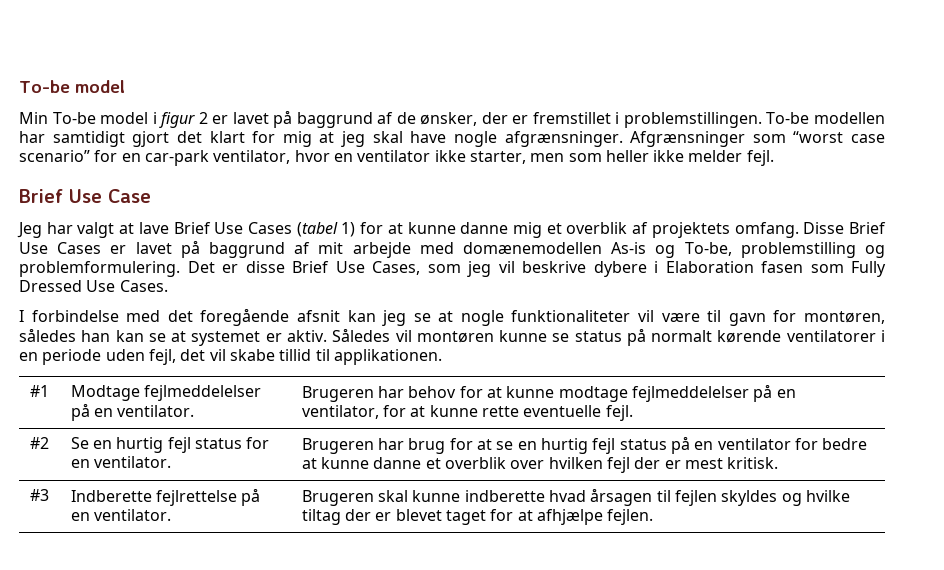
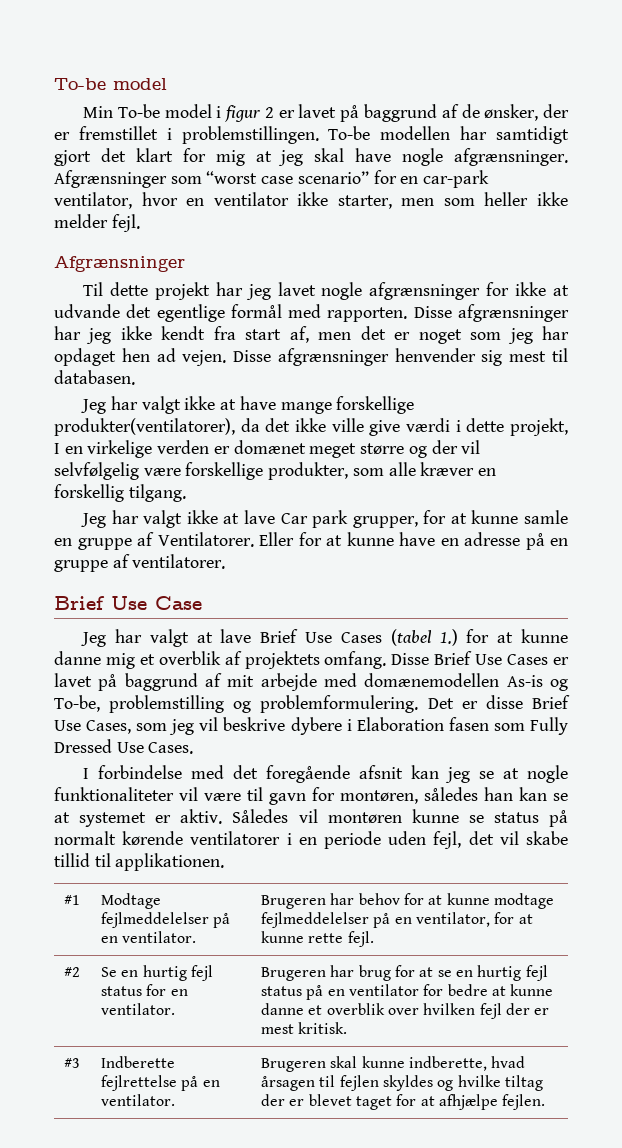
(774, 158) none -> [54,256,185,272] [83,282,570,300] [54,304,569,322] [54,326,569,344] [54,348,568,366] [54,370,135,385] [81,396,415,414] [54,418,569,436] [54,440,481,458] [54,462,497,480] [54,484,186,502] [81,510,568,528] [54,532,568,550] [54,554,226,572] // Afgrænsninger // Til dette projekt har jeg lavet nogle afgrænsninger for ikke at udvande det egentlige formål med rapporten. Disse afgrænsninger har jeg ikke kendt fra start af, men det er noget som jeg har opdaget hen ad vejen. Disse afgrænsninger henvender sig mest til databasen. // Jeg har valgt ikke at have mange forskellige produkter(ventilatorer), da det ikke ville give værdi i dette projekt, I en virkelige verden er domænet meget større og der vil selvfølgelig være forskellige produkter, som alle kræver en forskellig tilgang. // Jeg har valgt ikke at lave Car park grupper, for at kunne samle en gruppe af Ventilatorer. Eller for at kunne have en adresse på en gruppe af ventilatorer.
[341,222,356,237] 1) -> [439,629,458,646] 1.)
[523,405,602,417] eventuelle -> (344, 938) none
[464,490,545,502] indberette -> [409,1056,488,1071] indberette,

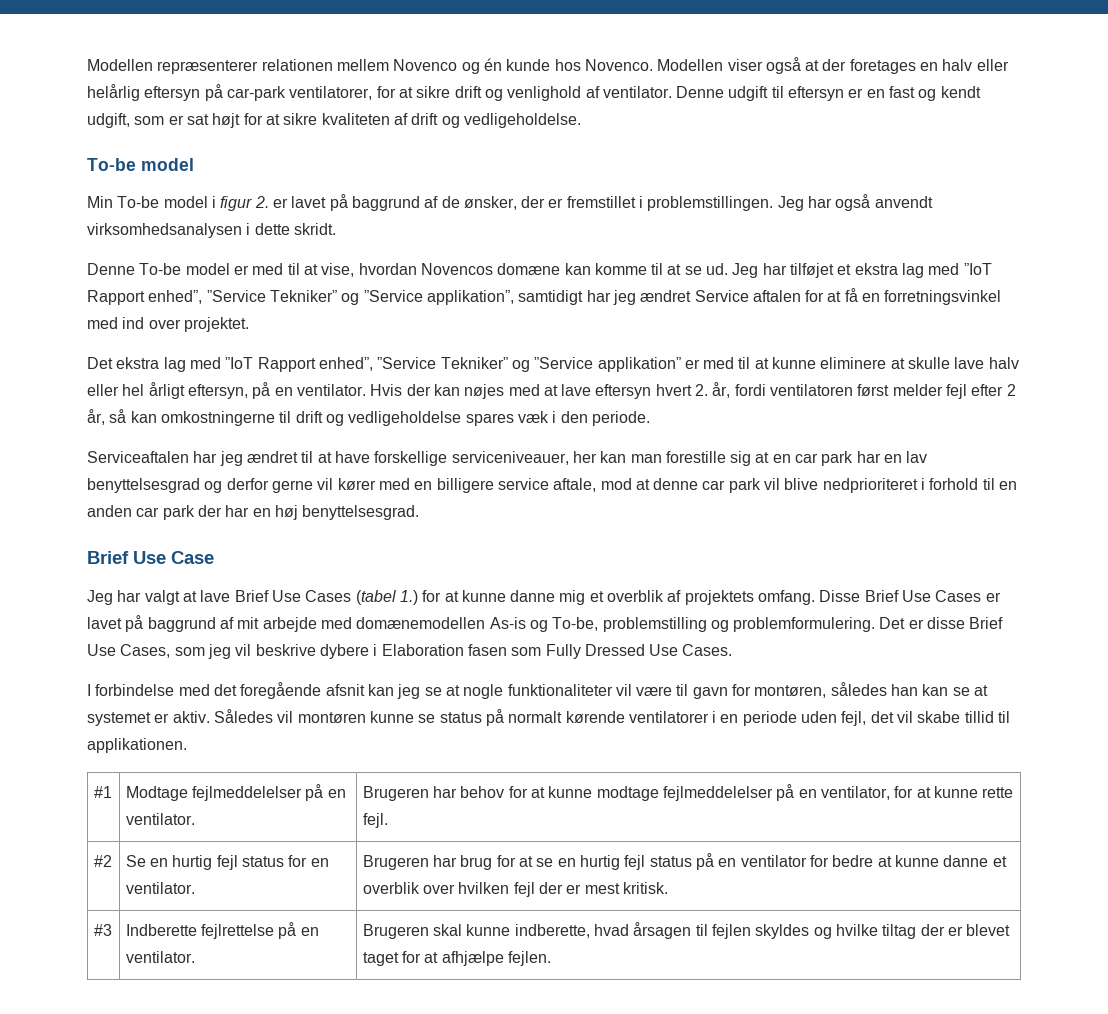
(54, 84) none -> [87,57,1009,74] [87,84,981,101] [87,113,581,128] Modellen repræsenterer relationen mellem Novenco og én kunde hos Novenco. Modellen viser også at der foretages en halv eller helårlig eftersyn på car-park ventilatorer, for at sikre drift og venlighold af ventilator. Denne udgift til eftersyn er en fast og kendt udgift, som er sat højt for at sikre kvaliteten af drift og vedligeholdelse. //
[264,107,274,118] 2 -> [254,196,269,208] 2.
[328,126,569,144] [54,148,568,166] [54,170,490,188] [54,192,568,209] [54,214,140,232] [54,256,185,272] [83,282,570,300] [54,304,569,322] [54,326,569,344] [54,348,568,366] [54,370,135,385] [81,396,415,414] [54,418,569,436] [54,440,481,458] [54,462,497,480] [54,484,186,502] [81,510,568,528] [54,532,568,550] [54,554,226,572] To-be modellen har samtidigt gjort det klart for mig at jeg skal have nogle afgrænsninger. Afgrænsninger som “worst case scenario” for en car-park ventilator, hvor en ventilator ikke starter, men som heller ikke melder fejl. // Afgrænsninger // Til dette projekt har jeg lavet nogle afgrænsninger for ikke at udvande det egentlige formål med rapporten. Disse afgrænsninger har jeg ikke kendt fra start af, men det er noget som jeg har opdaget hen ad vejen. Disse afgrænsninger henvender sig mest til databasen. // Jeg har valgt ikke at have mange forskellige produkter(ventilatorer), da det ikke ville give værdi i dette projekt, I en virkelige verden er domænet meget større og der vil selvfølgelig være forskellige produkter, som alle kræver en forskellig tilgang. // Jeg har valgt ikke at lave Car park grupper, for at kunne samle en gruppe af Ventilatorer. Eller for at kunne have en adresse på en gruppe af ventilatorer. -> [777,194,933,211] [87,223,336,238] [87,263,992,278] [87,288,1002,305] [87,317,249,332] [87,357,1019,372] [87,382,1016,399] [87,409,650,426] [87,451,928,466] [87,478,1018,493] [87,505,420,520] Jeg har også anvendt virksomhedsanalysen i dette skridt. // Denne To-be model er med til at vise, hvordan Novencos domæne kan komme til at se ud. Jeg har tilføjet et ekstra lag med ”IoT Rapport enhed”, ”Service Tekniker” og ”Service applikation”, samtidigt har jeg ændret Service aftalen for at få en forretningsvinkel med ind over projektet. // Det ekstra lag med ”IoT Rapport enhed”, ”Service Tekniker” og ”Service applikation” er med til at kunne eliminere at skulle lave halv eller hel årligt eftersyn, på en ventilator. Hvis der kan nøjes med at lave eftersyn hvert 2. år, fordi ventilatoren først melder fejl efter 2 år, så kan omkostningerne til drift og vedligeholdelse spares væk i den periode. // Serviceaftalen har jeg ændret til at have forskellige serviceniveauer, her kan man forestille sig at en car park har en lav benyttelsesgrad og derfor gerne vil kører med en billigere service aftale, mod at denne car park vil blive nedprioriteret i forhold til en anden car park der har en høj benyttelsesgrad.

